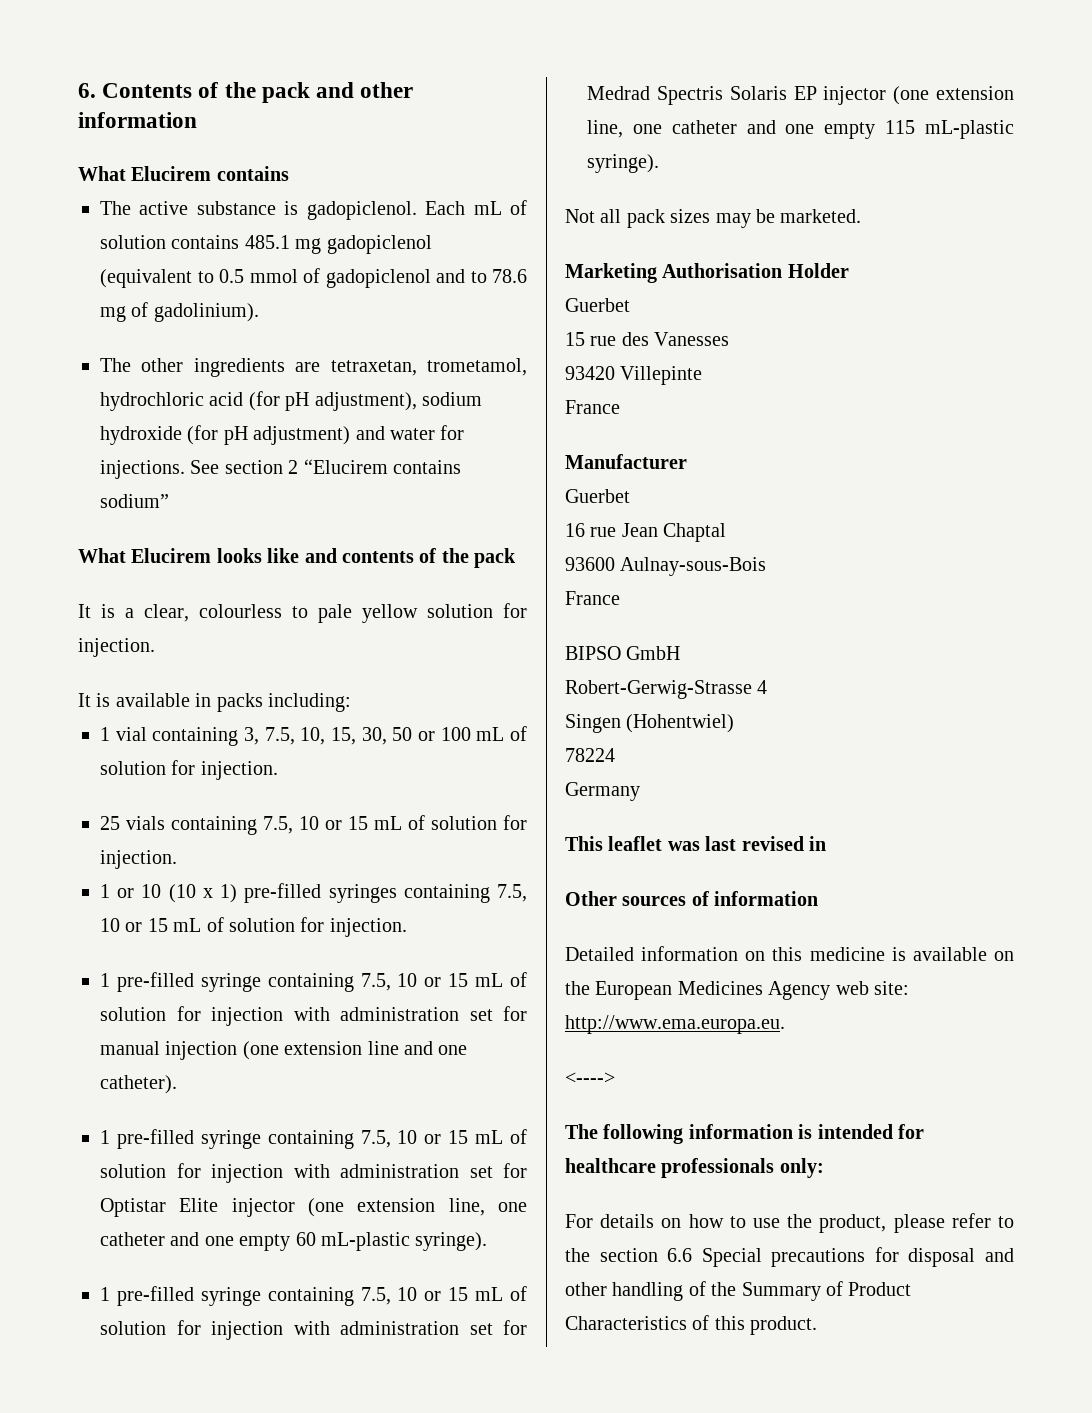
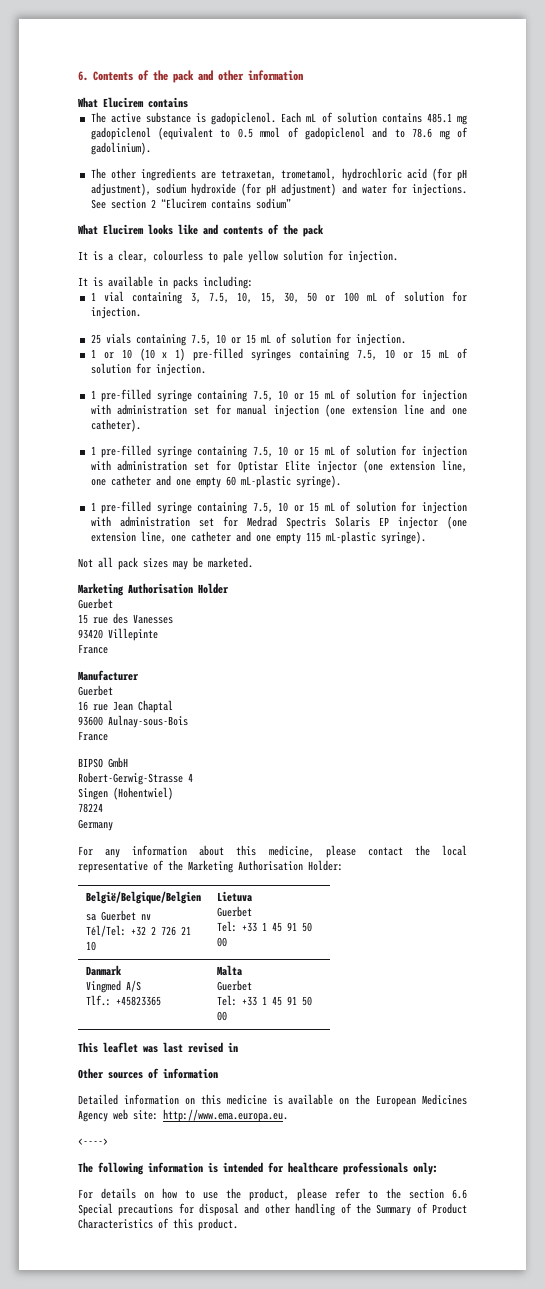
(640, 791) none -> [78,845,467,858] [78,860,343,873] [85,891,201,904] [85,910,151,921] [85,925,191,937] [85,941,96,951] [216,891,253,902] [216,906,252,917] [216,921,312,932] [216,937,227,947] [85,965,122,976] [85,980,141,993] [85,995,161,1006] [216,965,243,976] [216,980,252,991] [216,995,312,1006] [216,1011,227,1021] // For any information about this medicine, please contact the local representative of the Marketing Authorisation Holder: // België/Belgique/Belgien // sa Guerbet nv // Tél/Tel: +32 2 726 21 10 | Lietuva // Guerbet // Tel: +33 1 45 91 50 00 // Danmark // Vingmed A/S // Tlf.: +45823365 | Malta // Guerbet // Tel: +33 1 45 91 50 00

